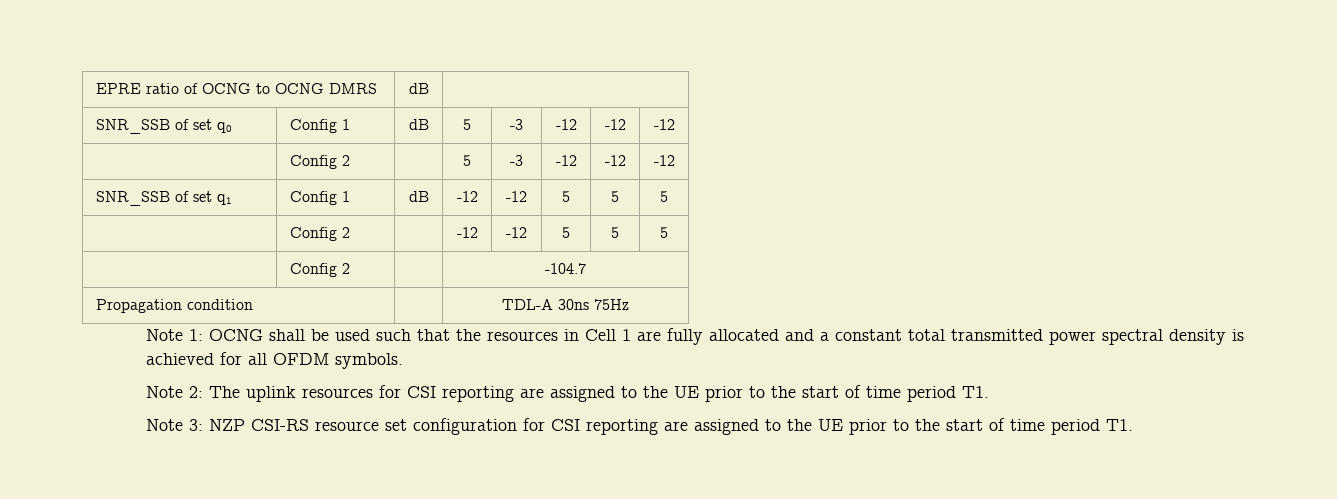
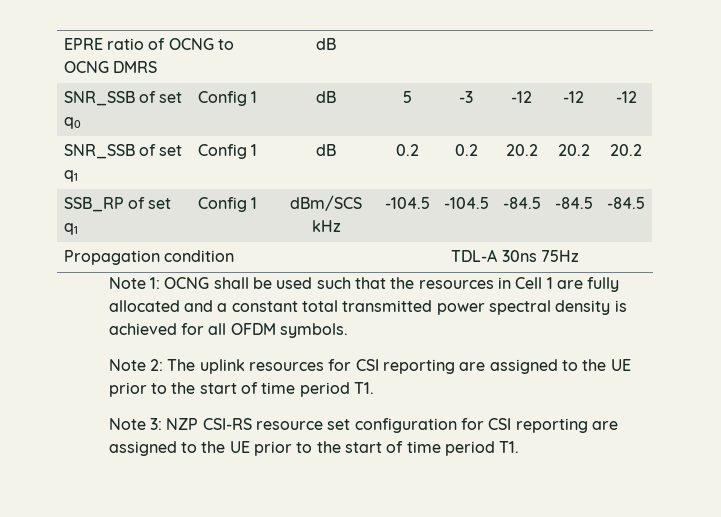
[289,155,350,169] [463,155,471,166] [510,155,523,166] [555,155,577,166] [604,155,626,166] [653,155,675,166] // | Config 2 | | 5 | -3 | -12 | -12 | -12 -> (637, 97) none
[456,191,478,202] [506,191,527,202] [562,191,570,202] [611,191,619,202] [660,191,668,202] [289,227,350,241] [456,227,478,238] [506,227,527,238] [562,227,570,238] [611,227,619,238] [660,227,668,238] [289,263,350,277] [545,263,586,274] -12 | -12 | 5 | 5 | 5 // | Config 2 | | -12 | -12 | 5 | 5 | 5 // | Config 2 | | -104.7 -> [395,144,419,156] [454,144,478,156] [505,144,538,156] [557,144,590,156] [610,144,642,156] [63,197,172,212] [63,223,78,235] [197,197,257,212] [290,195,362,211] [311,220,341,232] [384,197,430,209] [443,197,489,209] [502,197,541,209] [554,197,593,209] [607,197,645,209] 0.2 | 0.2 | 20.2 | 20.2 | 20.2 // SSB_RP of set q1 | Config 1 | dBm/SCS kHz | -104.5 | -104.5 | -84.5 | -84.5 | -84.5

